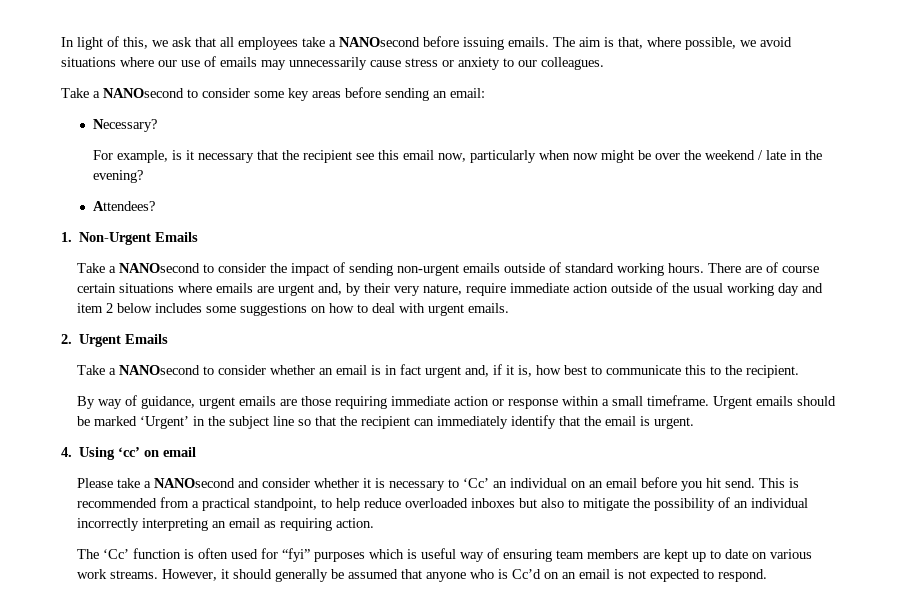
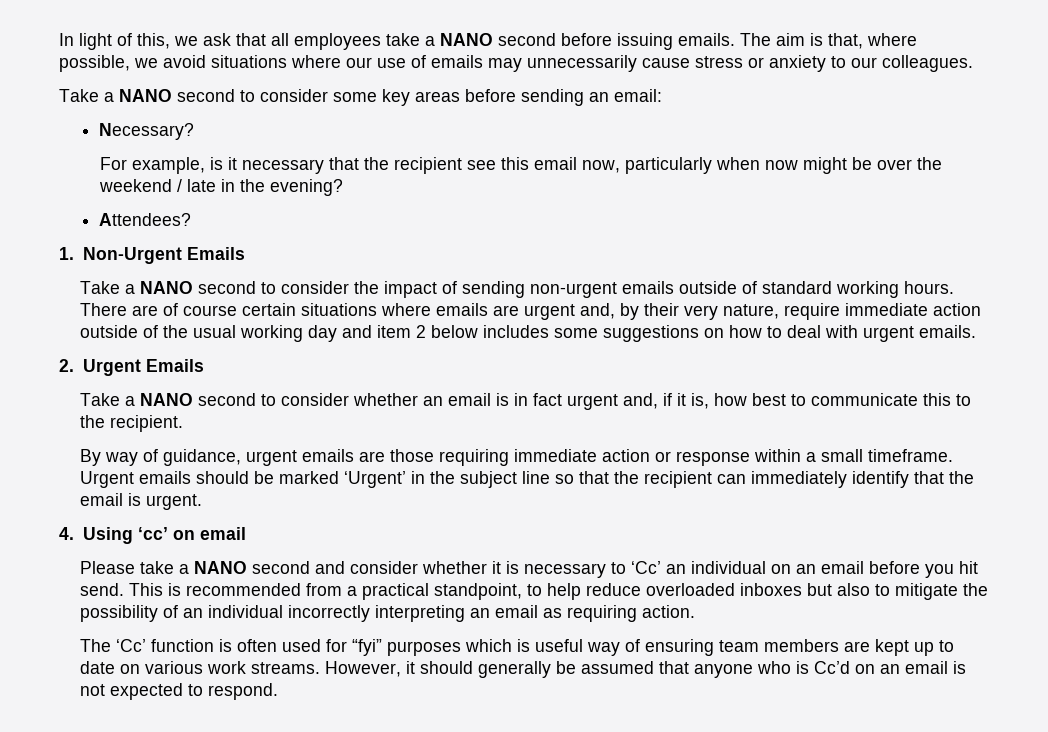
[339,37,420,47] NANOsecond -> [440,33,556,46] NANO second
[103,88,184,98] NANOsecond -> [119,89,235,102] NANO second
[119,263,201,273] NANOsecond -> [139,281,256,294] NANO second
[119,365,201,375] NANOsecond -> [139,393,256,406] NANO second
[154,478,236,488] NANOsecond -> [193,561,310,574] NANO second

